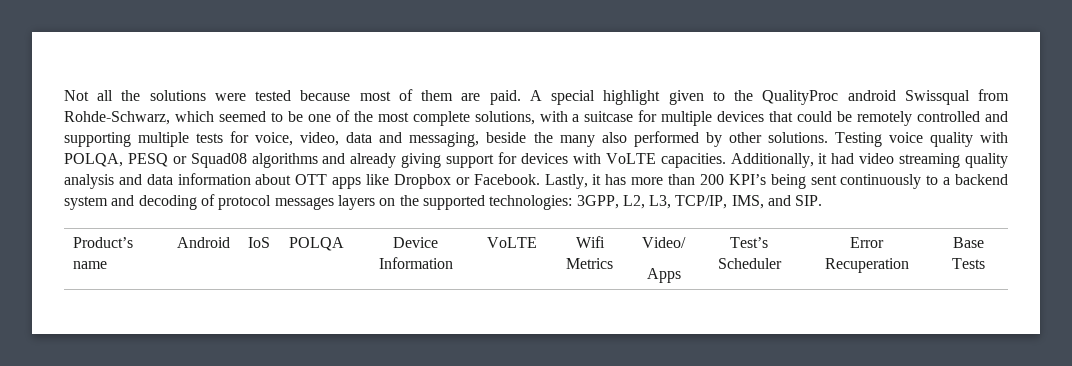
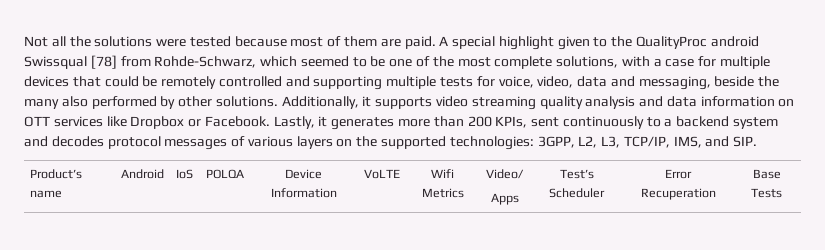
(970, 97) none -> [90,55,117,69] [78]
[584,111,634,122] suitcase -> [665,59,695,67] case
[834,132,1008,147] [64,152,726,168] Testing voice quality with POLQA, PESQ or Squad08 algorithms and already giving support for devices with VoLTE capacities. -> (278, 101) none
[831,153,855,164] had -> [375,97,433,109] supports
[255,174,362,189] about OTT apps -> [778,99,795,107] [24,116,103,127] on OTT services
[605,174,627,185] has -> [331,117,395,130] generates
[728,174,806,189] KPI’s being -> [495,116,528,128] KPIs,
[138,194,334,210] decoding of protocol messages -> [51,136,293,150] decodes protocol messages of various

